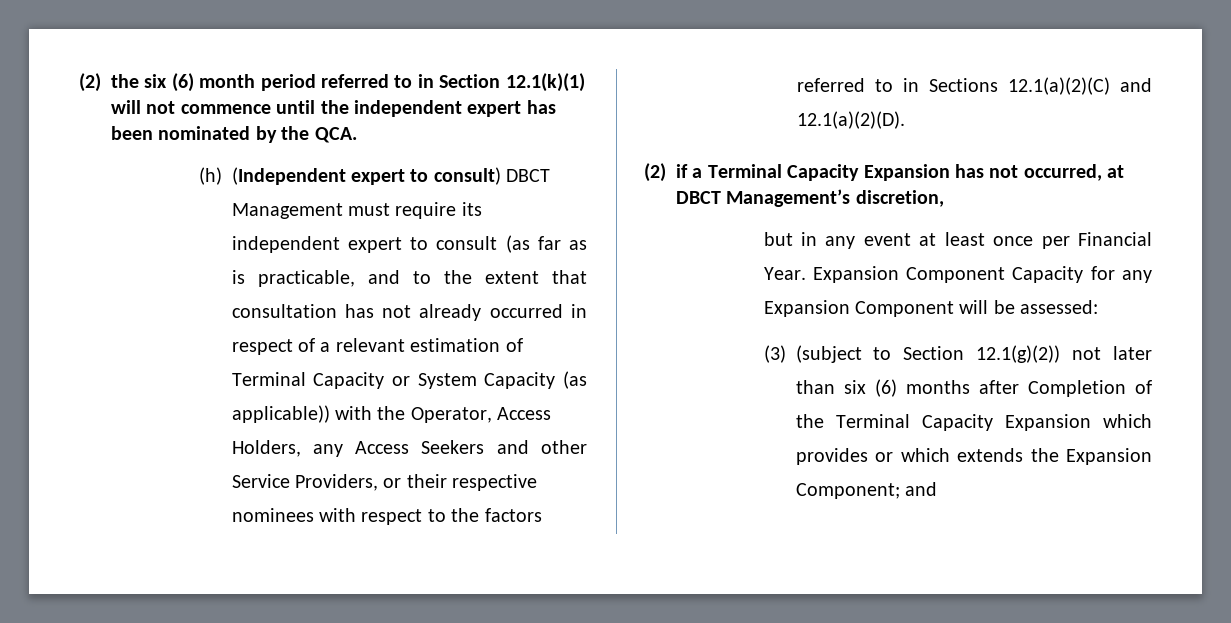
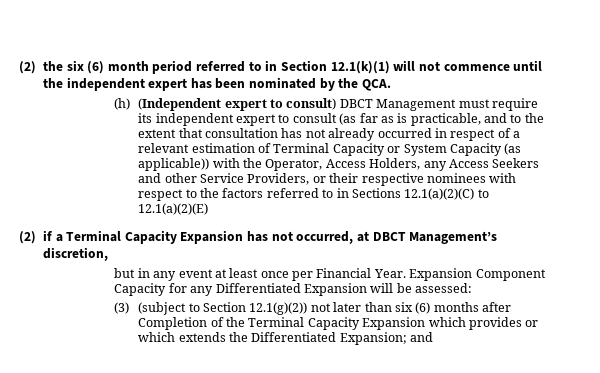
[1120,78,1152,92] [796,111,905,129] and 12.1(a)(2)(D). -> [477,189,489,198] [138,203,209,215] to 12.1(a)(2)(E)
[763,300,954,317] Expansion Component -> [215,283,367,296] Differentiated Expansion
[1066,448,1152,465] [795,483,900,499] Expansion Component; -> [251,332,407,345] Differentiated Expansion;

